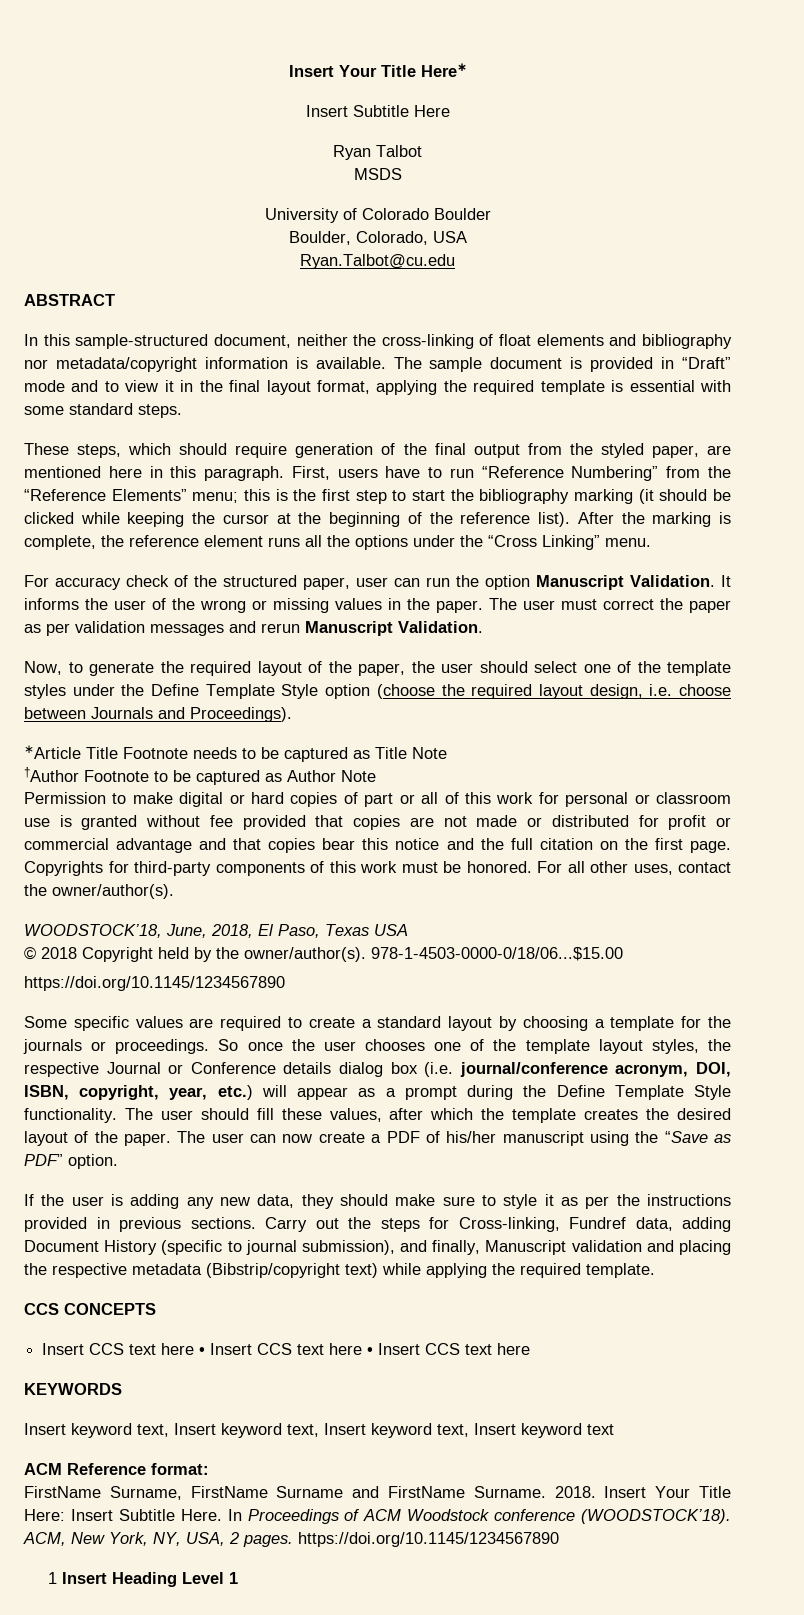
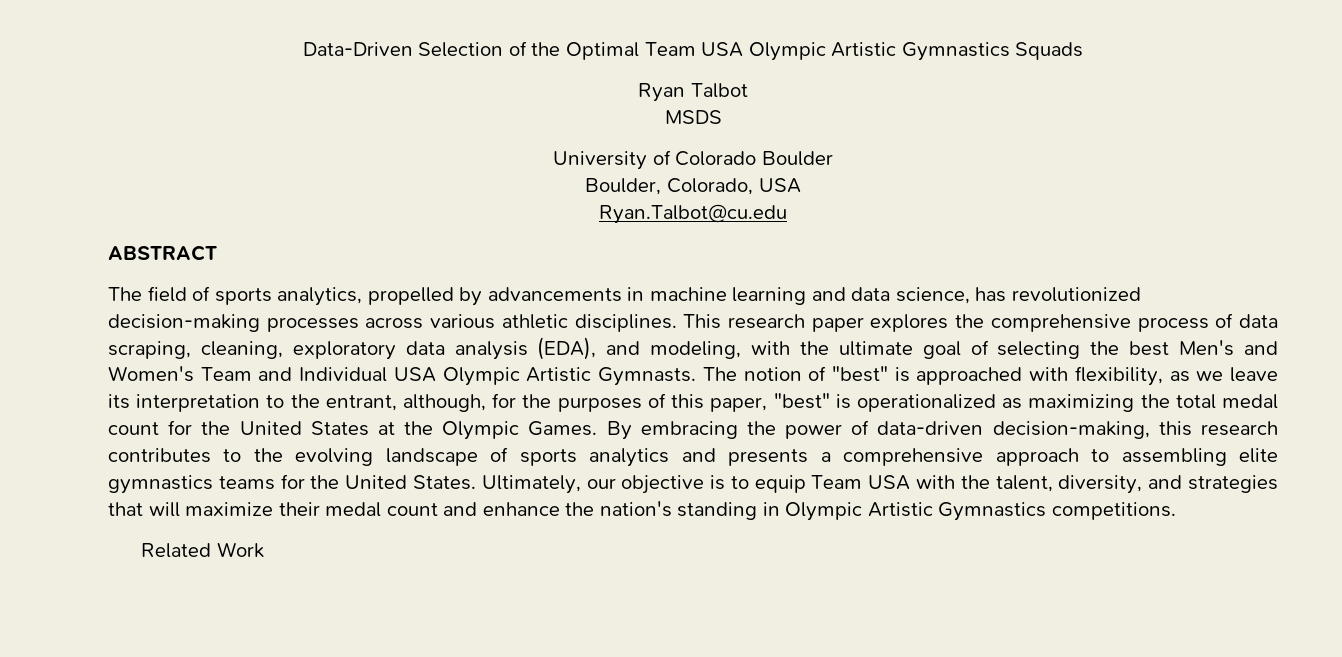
[288,63,467,77] [305,105,450,117] Insert Your Title Here∗ // Insert Subtitle Here -> [302,41,1084,61] Data-Driven Selection of the Optimal Team USA Olympic Artistic Gymnastics Squads
[24,334,732,349] [24,357,731,372] [24,380,731,395] [24,403,182,418] [24,443,731,458] [24,466,731,481] [24,489,731,504] [24,512,732,527] [24,535,651,550] [24,575,731,590] [24,598,731,613] [24,621,483,636] [24,661,731,676] [24,684,732,699] [24,707,292,722] [24,745,447,762] [24,767,376,785] [24,792,731,807] [24,815,732,830] [24,838,732,853] [24,861,731,876] [24,884,174,899] [24,924,408,938] [24,947,623,962] [24,976,285,991] [24,1016,731,1031] [23,1039,731,1054] [24,1062,732,1077] [24,1085,732,1100] [24,1108,731,1123] [24,1131,732,1146] [24,1154,118,1169] [24,1194,732,1209] [24,1217,731,1232] [24,1240,731,1255] [24,1263,655,1278] [24,1303,156,1315] [42,1343,531,1355] [24,1383,122,1395] [24,1423,614,1438] [24,1463,209,1475] [24,1486,731,1500] [24,1509,731,1524] [23,1532,559,1547] [47,1572,238,1587] In this sample-structured document, neither the cross-linking of float elements and bibliography nor metadata/copyright information is available. The sample document is provided in “Draft” mode and to view it in the final layout format, applying the required template is essential with some standard steps. // These steps, which should require generation of the final output from the styled paper, are mentioned here in this paragraph. First, users have to run “Reference Numbering” from the “Reference Elements” menu; this is the first step to start the bibliography marking (it should be clicked while keeping the cursor at the beginning of the reference list). After the marking is complete, the reference element runs all the options under the “Cross Linking” menu. // For accuracy check of the structured paper, user can run the option Manuscript Validation. It informs the user of the wrong or missing values in the paper. The user must correct the paper as per validation messages and rerun Manuscript Validation. // Now, to generate the required layout of the paper, the user should select one of the template styles under the Define Template Style option (choose the required layout design, i.e. choose between Journals and Proceedings). // ∗Article Title Footnote needs to be captured as Title Note // †Author Footnote to be captured as Author Note // Permission to make digital or hard copies of part or all of this work for personal or classroom use is granted without fee provided that copies are not made or distributed for profit or commercial advantage and that copies bear this notice and the full citation on the first page. Copyrights for third-party components of this work must be honored. For all other uses, contact the owner/author(s). // WOODSTOCK’18, June, 2018, El Paso, Texas USA // © 2018 Copyright held by the owner/author(s). 978-1-4503-0000-0/18/06...$15.00 // https://doi.org/10.1145/1234567890 // Some specific values are required to create a standard layout by choosing a template for the journals or proceedings. So once the user chooses one of the template layout styles, the respective Journal or Conference details dialog box (i.e. journal/conference acronym, DOI, ISBN, copyright, year, etc.) will appear as a prompt during the Define Template Style functionality. The user should fill these values, after which the template creates the desired layout of the paper. The user can now create a PDF of his/her manuscript using the “Save as PDF” option. // If the user is adding any new data, they should make sure to style it as per the instructions provided in previous sections. Carry out the steps for Cross-linking, Fundref data, adding Document History (specific to journal submission), and finally, Manuscript validation and placing the respective metadata (Bibstrip/copyright text) while applying the required template. // CCS CONCEPTS // Insert CCS text here • Insert CCS text here • Insert CCS text here // KEYWORDS // Insert keyword text, Insert keyword text, Insert keyword text, Insert keyword text // ACM Reference format: // FirstName Surname, FirstName Surname and FirstName Surname. 2018. Insert Your Title Here: Insert Subtitle Here. In Proceedings of ACM Woodstock conference (WOODSTOCK’18). ACM, New York, NY, USA, 2 pages. https://doi.org/10.1145/1234567890 // 1 Insert Heading Level 1 -> [108,286,1142,306] [108,313,1278,332] [108,337,1278,360] [108,366,1278,386] [108,393,1278,412] [108,420,1278,440] [108,447,1279,467] [108,474,1278,494] [108,501,1177,521] [141,542,264,558] The field of sports analytics, propelled by advancements in machine learning and data science, has revolutionized decision-making processes across various athletic disciplines. This research paper explores the comprehensive process of data scraping, cleaning, exploratory data analysis (EDA), and modeling, with the ultimate goal of selecting the best Men's and Women's Team and Individual USA Olympic Artistic Gymnasts. The notion of "best" is approached with flexibility, as we leave its interpretation to the entrant, although, for the purposes of this paper, "best" is operationalized as maximizing the total medal count for the United States at the Olympic Games. By embracing the power of data-driven decision-making, this research contributes to the evolving landscape of sports analytics and presents a comprehensive approach to assembling elite gymnastics teams for the United States. Ultimately, our objective is to equip Team USA with the talent, diversity, and strategies that will maximize their medal count and enhance the nation's standing in Olympic Artistic Gymnastics competitions. // Related Work

